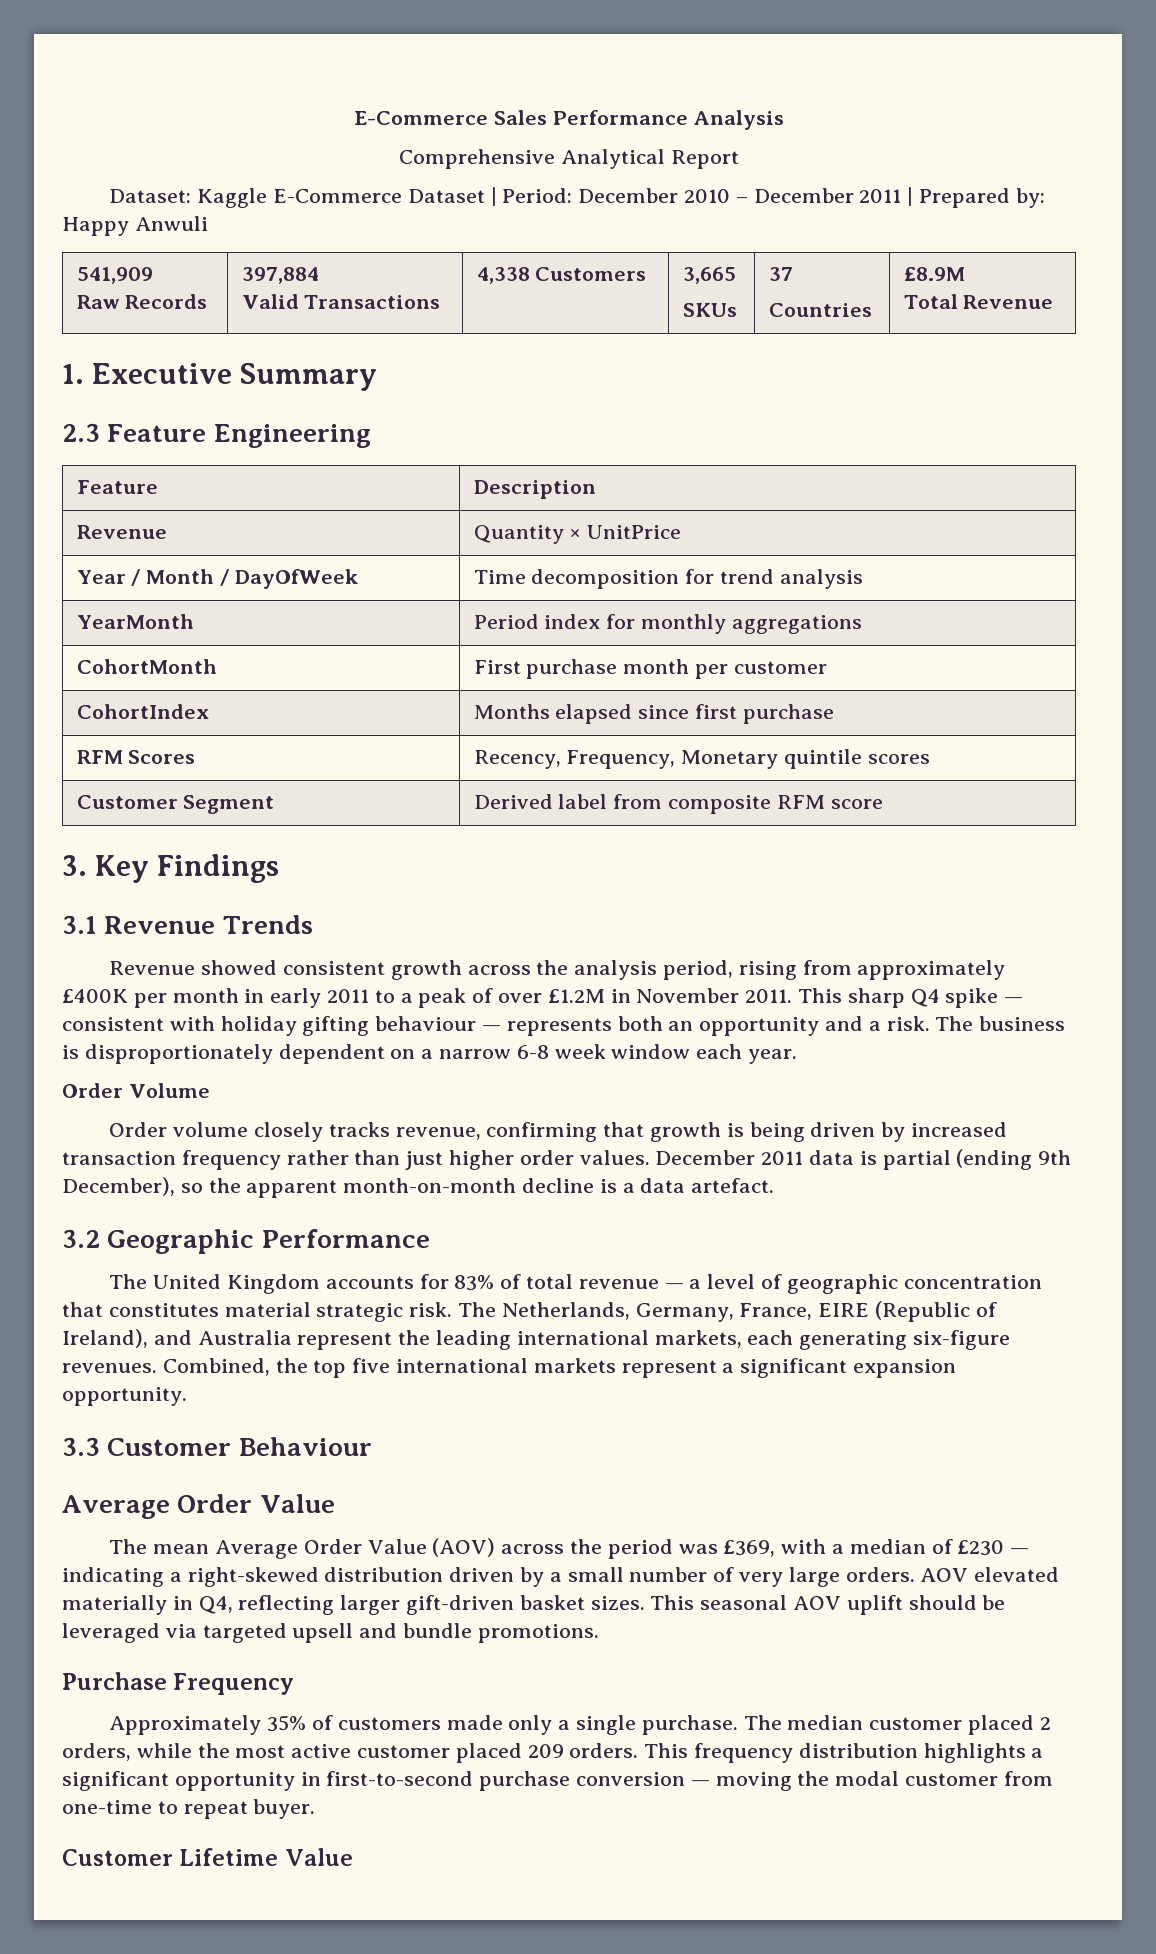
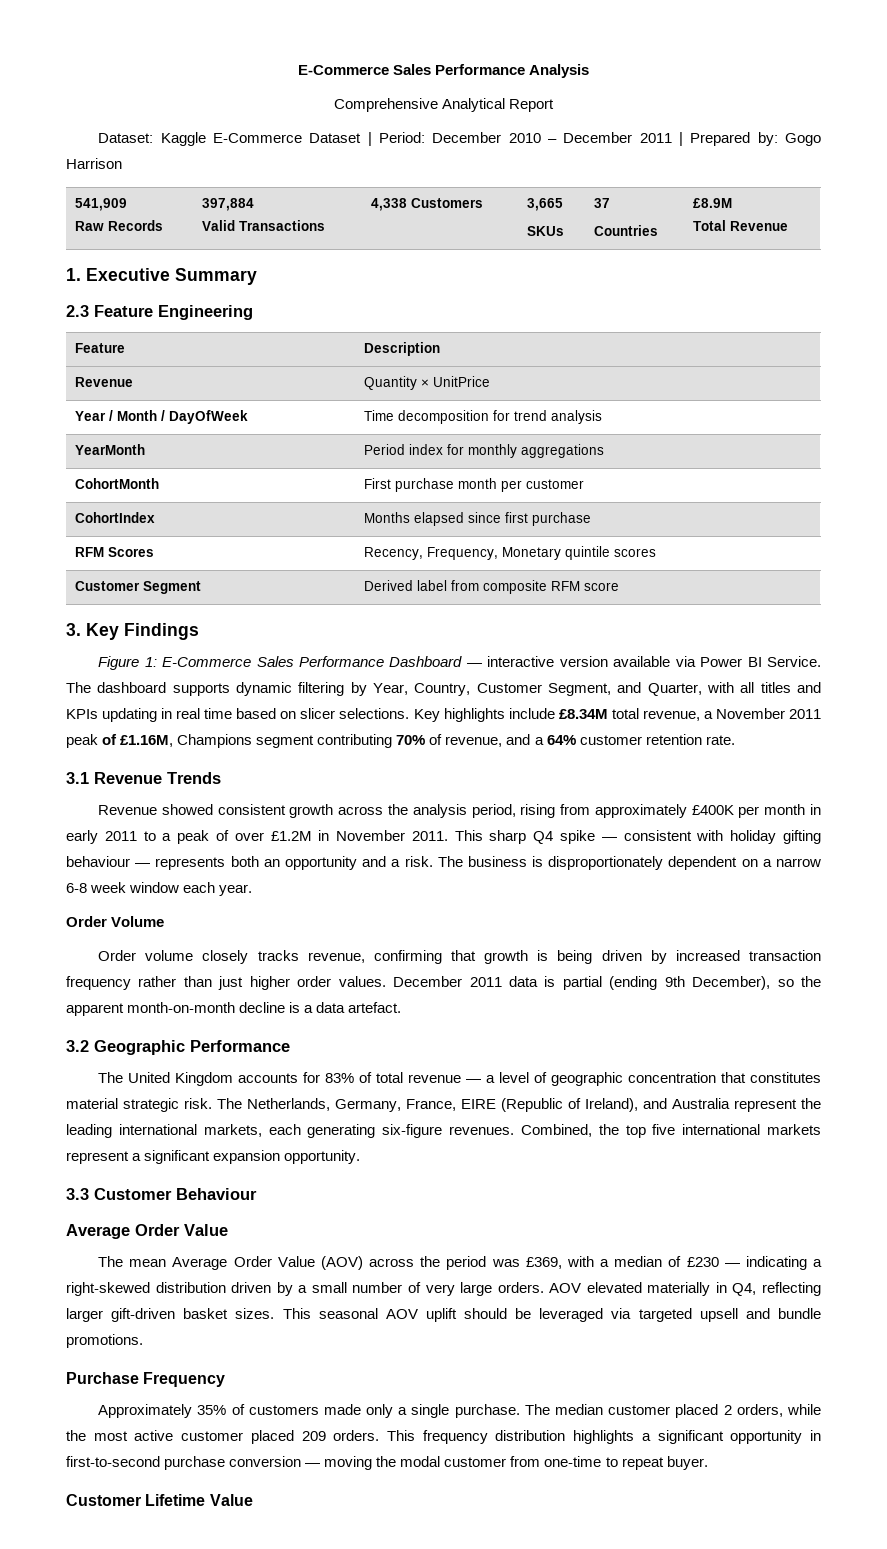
[62,216,208,236] Happy Anwuli -> [785,133,822,146] [66,158,122,169] Gogo Harrison
(280, 868) none -> [98,656,821,670] [66,682,822,696] [66,708,821,722] [66,734,735,748] // Figure 1: E-Commerce Sales Performance Dashboard — interactive version available via Power BI Service. The dashboard supports dynamic filtering by Year, Country, Customer Segment, and Quarter, with all titles and KPIs updating in real time based on slicer selections. Key highlights include £8.34M total revenue, a November 2011 peak of £1.16M, Champions segment contributing 70% of revenue, and a 64% customer retention rate.

